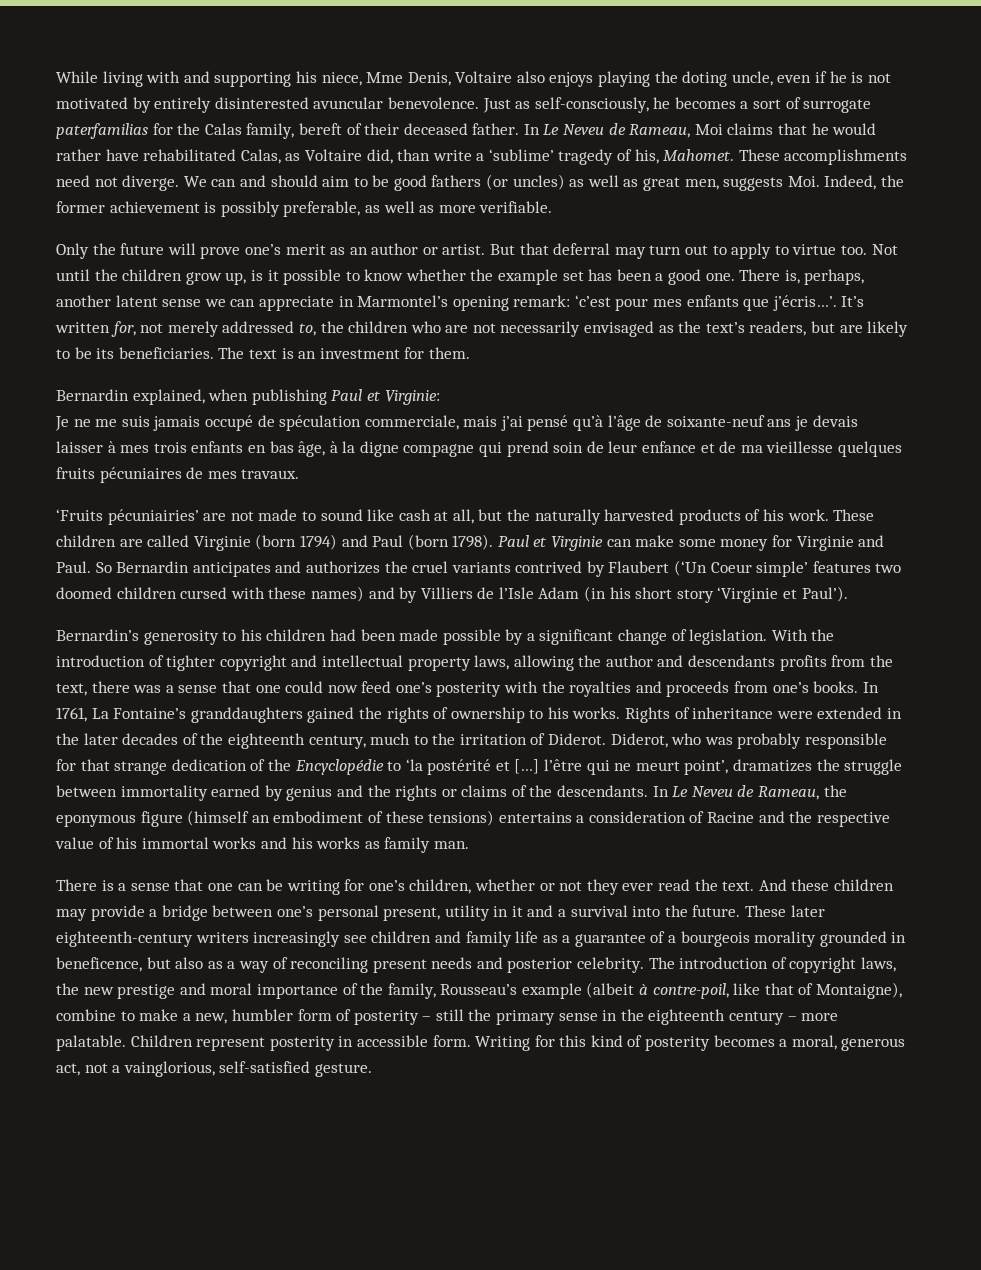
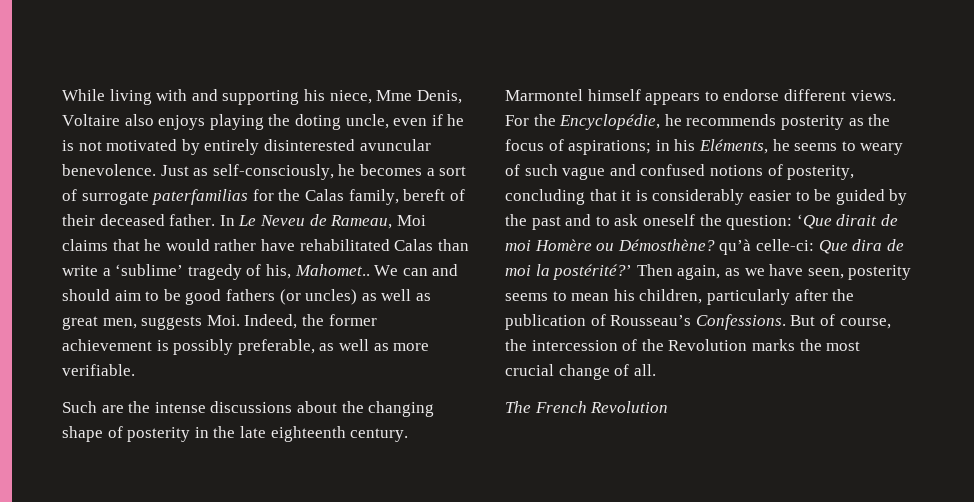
[240,149,393,164] Calas, as Voltaire did, -> [394,239,434,251] Calas
[663,149,908,165] [56,175,180,191] Mahomet. These accomplishments need not diverge. -> [294,264,370,276] Mahomet..
[56,243,898,259] [56,269,865,285] [56,295,865,311] [55,321,909,337] [56,347,470,359] [56,389,440,405] [55,415,858,431] [56,441,902,457] [56,467,300,483] [56,509,875,525] [56,534,885,551] [56,560,902,577] [56,586,848,603] [56,629,835,645] [56,655,893,671] [56,681,879,697] [56,707,903,723] [56,733,888,749] [56,759,903,775] [56,785,847,801] [56,810,890,827] [55,837,469,853] [56,879,894,895] [56,905,825,921] [56,931,907,947] [56,957,897,973] [56,982,903,999] [56,1009,839,1025] [56,1035,906,1051] [56,1061,372,1077] Only the future will prove one’s merit as an author or artist. But that deferral may turn out to apply to virtue too. Not until the children grow up, is it possible to know whether the example set has been a good one. There is, perhaps, another latent sense we can appreciate in Marmontel’s opening remark: ‘c’est pour mes enfants que j’écris…’. It’s written for, not merely addressed to, the children who are not necessarily envisaged as the text’s readers, but are likely to be its beneficiaries. The text is an investment for them. // Bernardin explained, when publishing Paul et Virginie: // Je ne me suis jamais occupé de spéculation commerciale, mais j’ai pensé qu’à l’âge de soixante-neuf ans je devais laisser à mes trois enfants en bas âge, à la digne compagne qui prend soin de leur enfance et de ma vieillesse quelques fruits pécuniaires de mes travaux. // ‘Fruits pécuniairies’ are not made to sound like cash at all, but the naturally harvested products of his work. These children are called Virginie (born 1794) and Paul (born 1798). Paul et Virginie can make some money for Virginie and Paul. So Bernardin anticipates and authorizes the cruel variants contrived by Flaubert (‘Un Coeur simple’ features two doomed children cursed with these names) and by Villiers de l’Isle Adam (in his short story ‘Virginie et Paul’). // Bernardin’s generosity to his children had been made possible by a significant change of legislation. With the introduction of tighter copyright and intellectual property laws, allowing the author and descendants profits from the text, there was a sense that one could now feed one’s posterity with the royalties and proceeds from one’s books. In 1761, La Fontaine’s granddaughters gained the rights of ownership to his works. Rights of inheritance were extended in the later decades of the eighteenth century, much to the irritation of Diderot. Diderot, who was probably responsible for that strange dedication of the Encyclopédie to ‘la postérité et […] l’être qui ne meurt point’, dramatizes the struggle between immortality earned by genius and the rights or claims of the descendants. In Le Neveu de Rameau, the eponymous figure (himself an embodiment of these tensions) entertains a consideration of Racine and the respective value of his immortal works and his works as family man. // There is a sense that one can be writing for one’s children, whether or not they ever read the text. And these children may provide a bridge between one’s personal present, utility in it and a survival into the future. These later eighteenth-century writers increasingly see children and family life as a guarantee of a bourgeois morality grounded in beneficence, but also as a way of reconciling present needs and posterior celebrity. The introduction of copyright laws, the new prestige and moral importance of the family, Rousseau’s example (albeit à contre-poil, like that of Montaigne), combine to make a new, humbler form of posterity – still the primary sense in the eighteenth century – more palatable. Children represent posterity in accessible form. Writing for this kind of posterity becomes a moral, generous act, not a vainglorious, self-satisfied gesture. -> [62,401,435,417] [62,426,409,442] [505,89,896,105] [505,114,891,130] [505,139,904,155] [505,164,855,180] [505,189,908,205] [505,214,898,230] [505,239,904,255] [505,264,912,280] [505,289,855,305] [505,314,891,330] [505,339,861,351] [505,364,656,380] [505,401,669,413] Such are the intense discussions about the changing shape of posterity in the late eighteenth century. Marmontel himself appears to endorse different views. For the Encyclopédie, he recommends posterity as the focus of aspirations; in his Eléments, he seems to weary of such vague and confused notions of posterity, concluding that it is considerably easier to be guided by the past and to ask oneself the question: ‘Que dirait de moi Homère ou Démosthène? qu’à celle-ci: Que dira de moi la postérité?’ Then again, as we have seen, posterity seems to mean his children, particularly after the publication of Rousseau’s Confessions. But of course, the intercession of the Revolution marks the most crucial change of all. // The French Revolution

